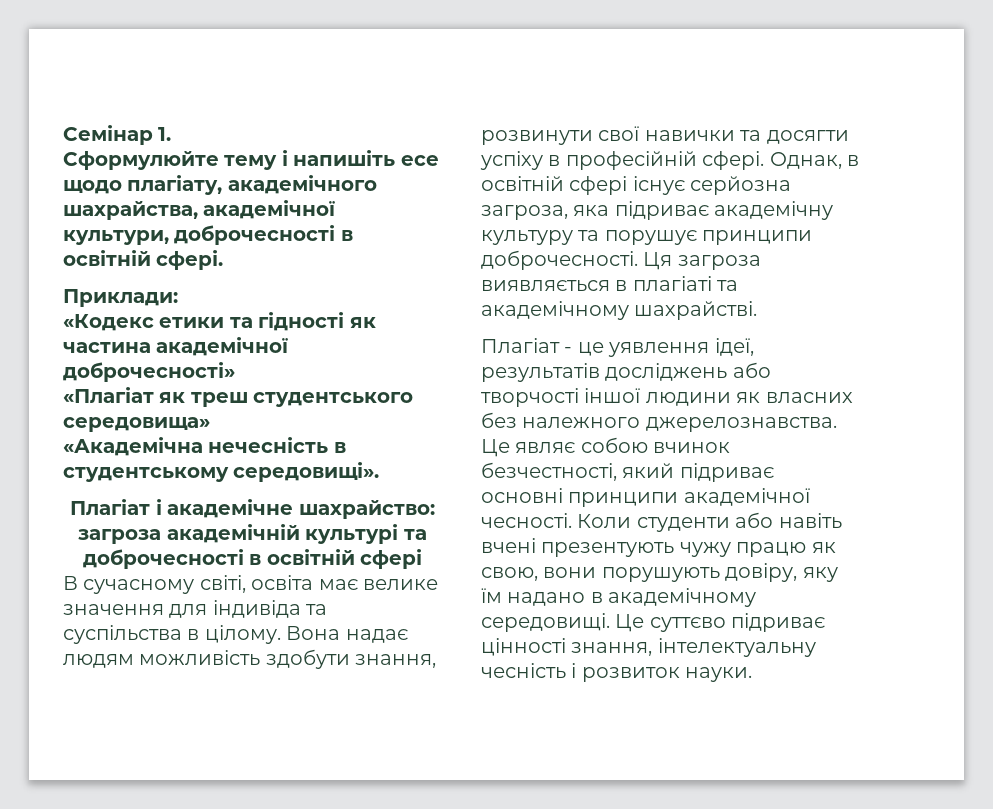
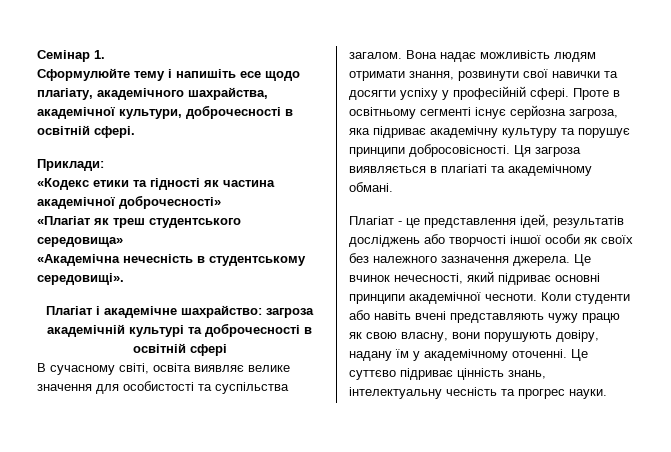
[318,579,358,590] має -> [194,365,244,372] виявляє
[212,600,301,618] індивіда -> [123,381,194,391] особистості
[187,625,408,644] [63,649,350,669] в цілому. Вона надає людям можливість здобути -> [349,50,596,62] [349,71,405,81] загалом. Вона надає можливість людям отримати
[548,155,561,166] в -> [442,90,449,100] у
[769,152,859,169] [481,176,628,195] Однак, в освітній сфері -> [573,88,620,100] [349,107,471,119] Проте в освітньому сегменті
[481,250,638,270] доброчесності. -> [409,144,510,157] добросовісності.
[634,301,758,320] шахрайстві. -> [349,182,393,192] обмані.
[608,338,754,357] уявлення ідеї, -> [424,214,549,228] представлення ідей,
[645,392,853,406] [481,412,837,432] [481,437,731,457] [481,462,617,481] людини як власних без належного джерелознавства. Це являє собою вчинок безчестності, -> [545,234,633,244] [349,253,591,266] [349,273,463,284] особи як своїх без належного зазначення джерела. Це вчинок нечесності,
[481,513,572,528] чесності. -> [485,294,537,301] чесноти.
[541,542,675,557] презентують -> [450,313,544,323] представляють
[481,567,538,581] свою, -> [366,332,448,342] свою власну,
[802,567,838,582] [481,588,757,607] [481,613,826,632] [481,638,816,657] [481,663,680,682] яку їм надано в академічному середовищі. Це суттєво підриває цінності знання, інтелектуальну чесність і розвиток -> [349,349,588,361] [349,368,546,380] [349,387,565,399] надану їм у академічному оточенні. Це суттєво підриває цінність знань, інтелектуальну чесність та прогрес

